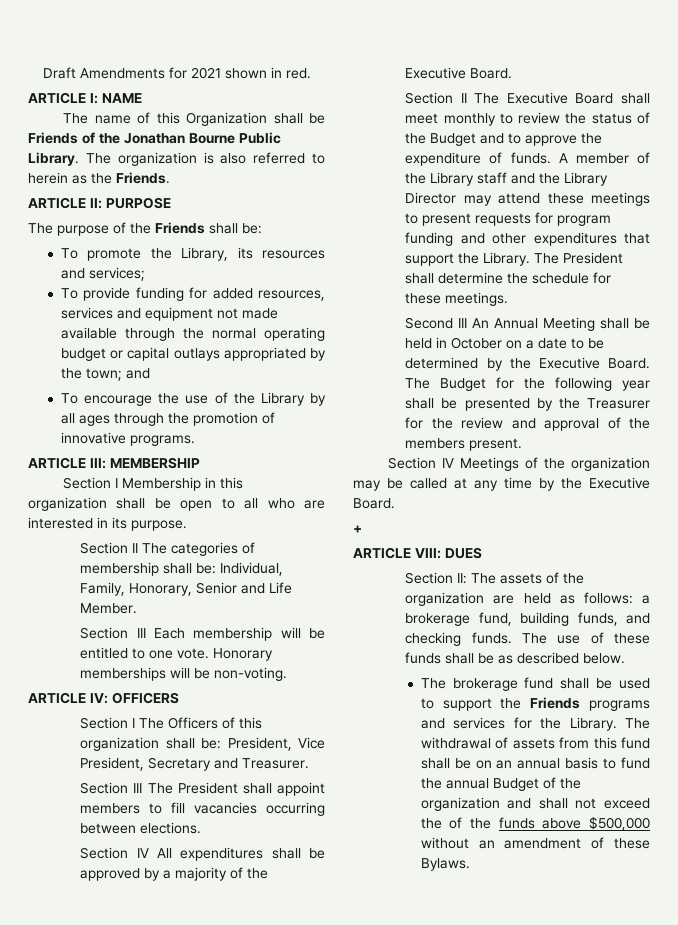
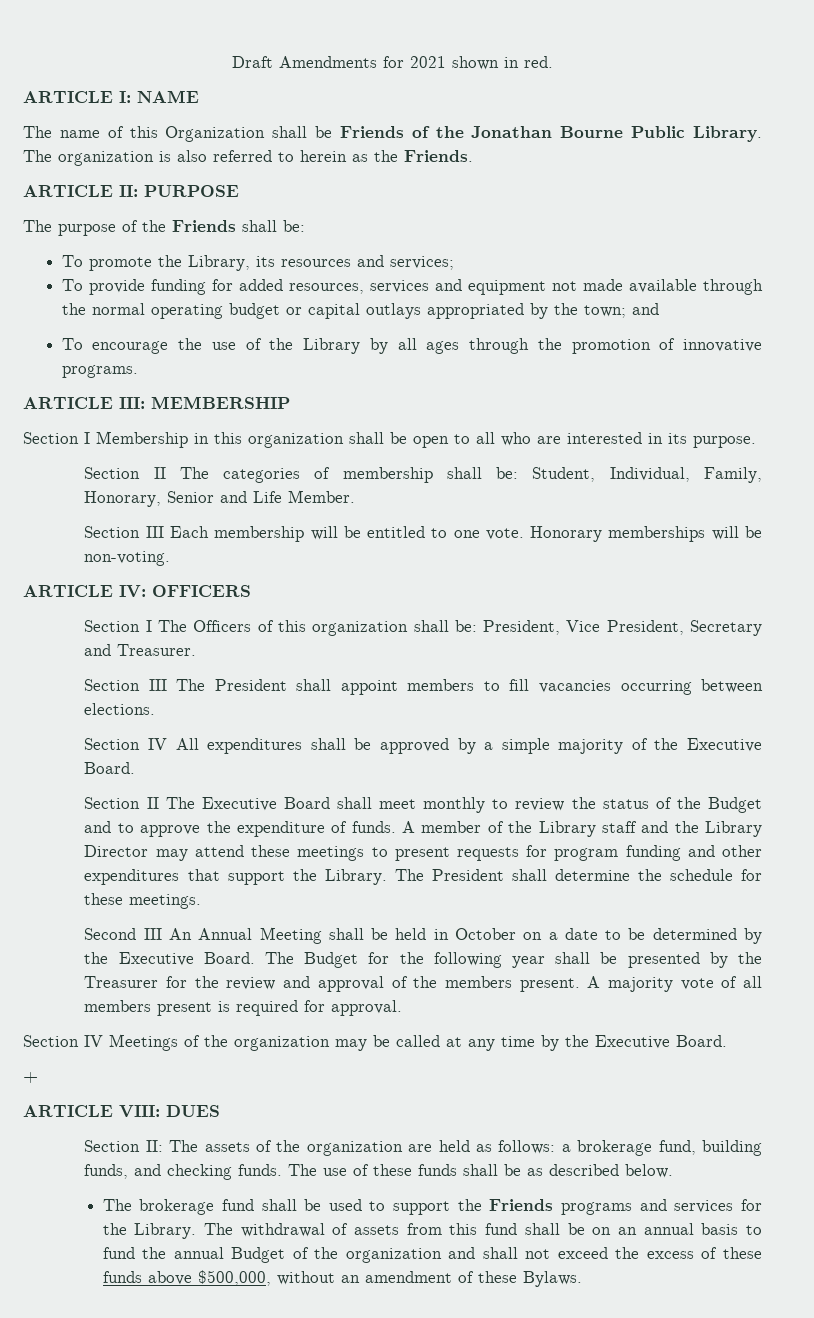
(217, 568) none -> [532,467,596,482] Student,
(172, 874) none -> [501,738,550,754] simple
(523, 444) none -> [587,976,763,992] [84,1000,403,1016] A majority vote of all members present is required for approval.
[449,817,492,829] of the -> [646,1247,762,1259] excess of these
[589,816,650,831] $500,000 -> [197,1270,271,1286] $500,000,

